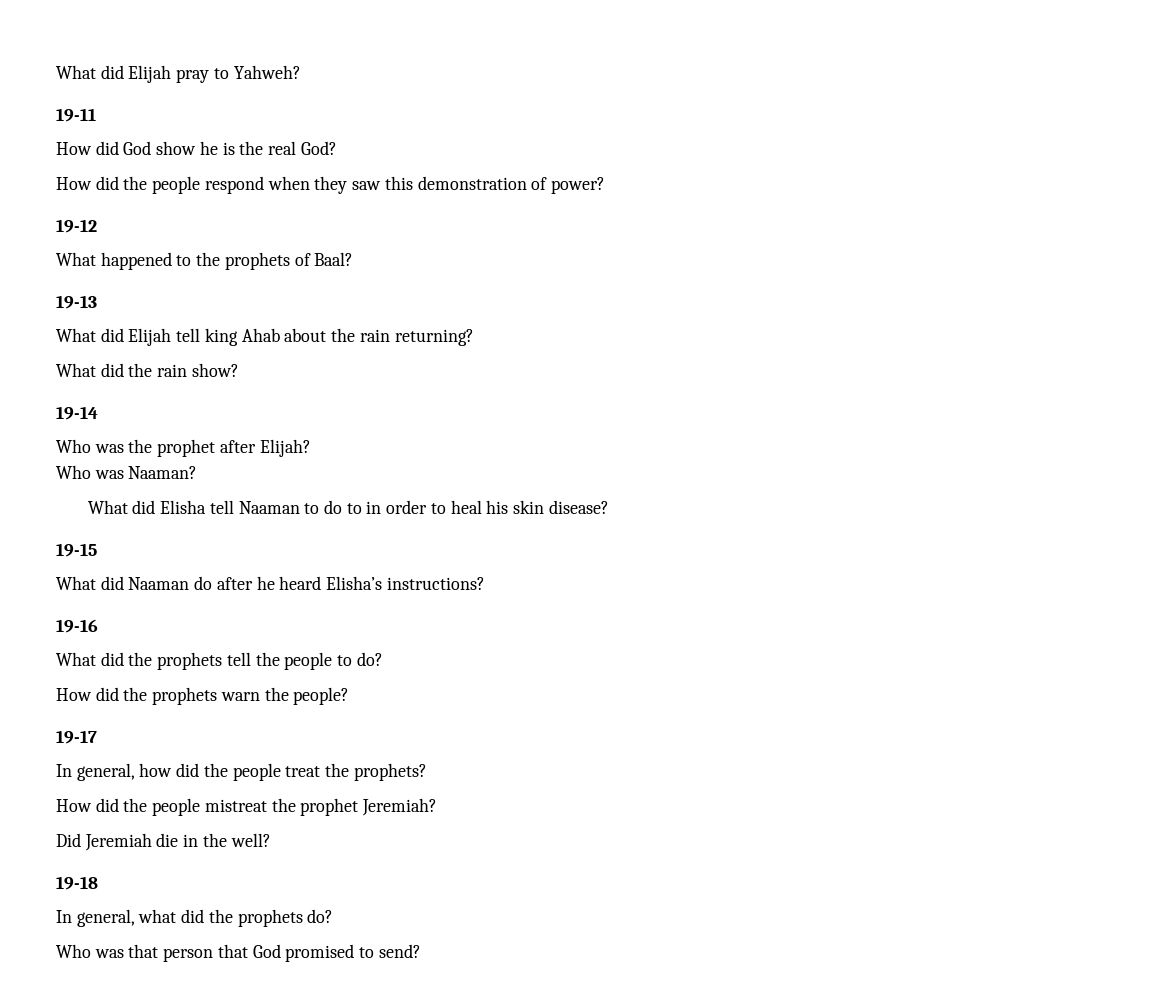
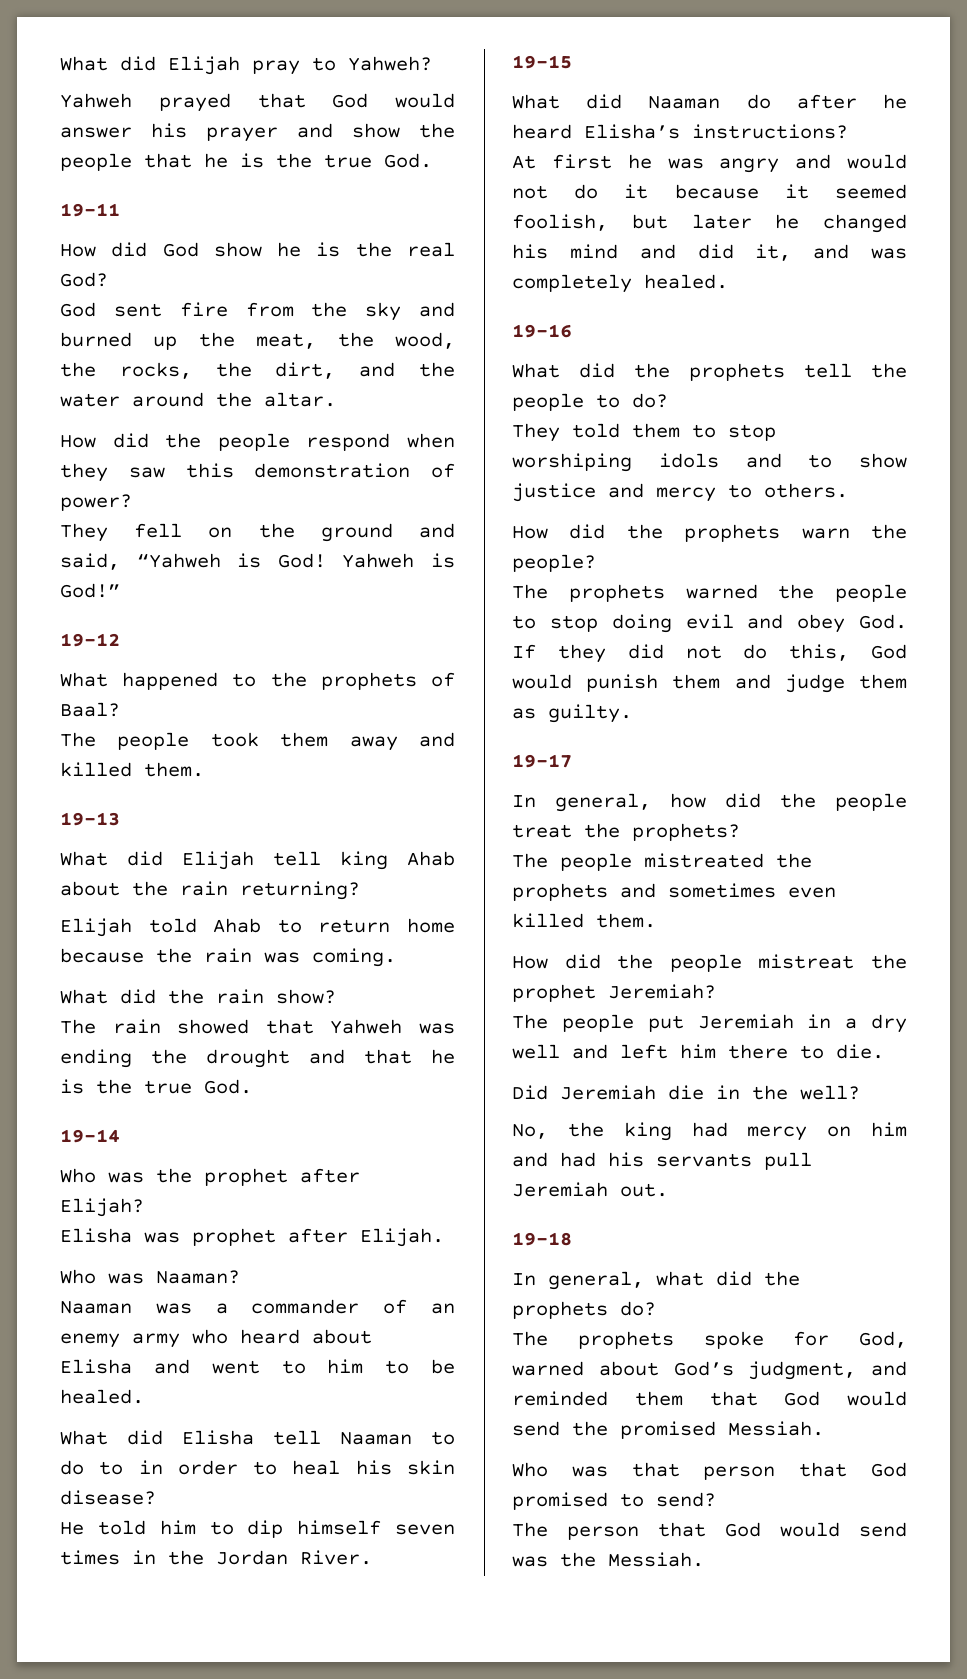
(301, 72) none -> [60,93,455,112] [60,123,455,142] [60,153,432,171] // Yahweh prayed that God would answer his prayer and show the people that he is the true God.
(337, 148) none -> [60,302,455,321] [60,332,455,350] [60,362,456,379] [60,392,336,407] // God sent fire from the sky and burned up the meat, the wood, the rocks, the dirt, and the water around the altar.
(605, 185) none -> [60,523,455,542] [60,553,455,570] [60,583,120,598] // They fell on the ground and said, “Yahweh is God! Yahweh is God!”
(354, 259) none -> [60,732,455,751] [60,762,204,777] // The people took them away and killed them.
(474, 337) none -> [60,918,455,937] [60,948,396,967] // Elijah told Ahab to return home because the rain was coming.
(239, 370) none -> [60,1019,455,1034] [60,1049,455,1068] [60,1079,252,1094] // The rain showed that Yahweh was ending the drought and that he is the true God.
[56,465,198,479] Who was Naaman? -> [60,1228,444,1247] [60,1269,240,1284] [60,1299,456,1314] [60,1329,372,1348] [60,1359,455,1374] [60,1389,144,1404] Elisha was prophet after Elijah. // Who was Naaman? // Naaman was a commander of an enemy army who heard about Elisha and went to him to be healed.
(609, 507) none -> [60,1520,456,1538] [60,1550,372,1565] // He told him to dip himself seven times in the Jordan River.
(485, 583) none -> [512,154,907,173] [512,184,907,199] [512,214,907,233] [512,244,907,261] [512,274,728,293] // At first he was angry and would not do it because it seemed foolish, but later he changed his mind and did it, and was completely healed.
(383, 659) none -> [512,423,776,442] [512,453,907,472] [512,483,848,502] // They told them to stop worshiping idols and to show justice and mercy to others.
(350, 696) none -> [512,584,907,602] [512,614,907,633] [512,644,907,663] [512,674,907,693] [512,704,632,723] // The prophets warned the people to stop doing evil and obey God. If they did not do this, God would punish them and judge them as guilty.
(427, 772) none -> [512,853,812,871] [512,883,836,901] [512,913,656,928] // The people mistreated the prophets and sometimes even killed them.
(438, 807) none -> [512,1014,907,1033] [512,1044,884,1059] // The people put Jeremiah in a dry well and left him there to die.
(271, 840) none -> [512,1122,907,1141] [512,1152,812,1170] [512,1182,668,1197] // No, the king had mercy on him and had his servants pull Jeremiah out.
(334, 916) none -> [512,1331,907,1349] [512,1361,907,1380] [512,1391,907,1406] [512,1421,824,1439] // The prophets spoke for God, warned about God’s judgment, and reminded them that God would send the promised Messiah.
(421, 951) none -> [512,1522,907,1540] [512,1552,704,1567] // The person that God would send was the Messiah.

